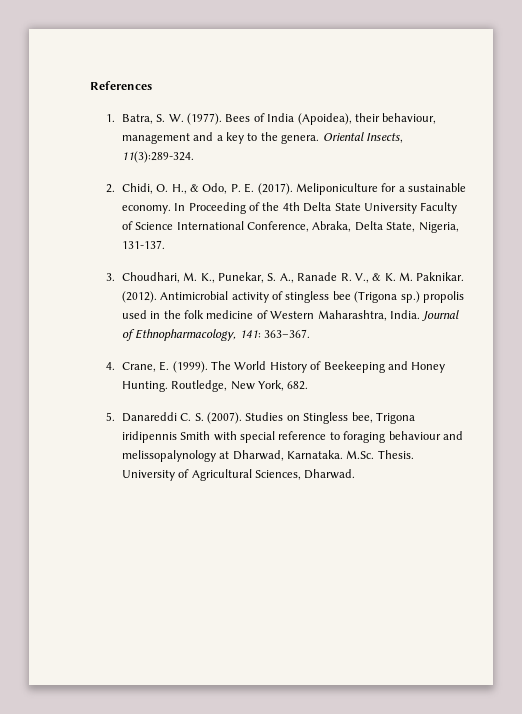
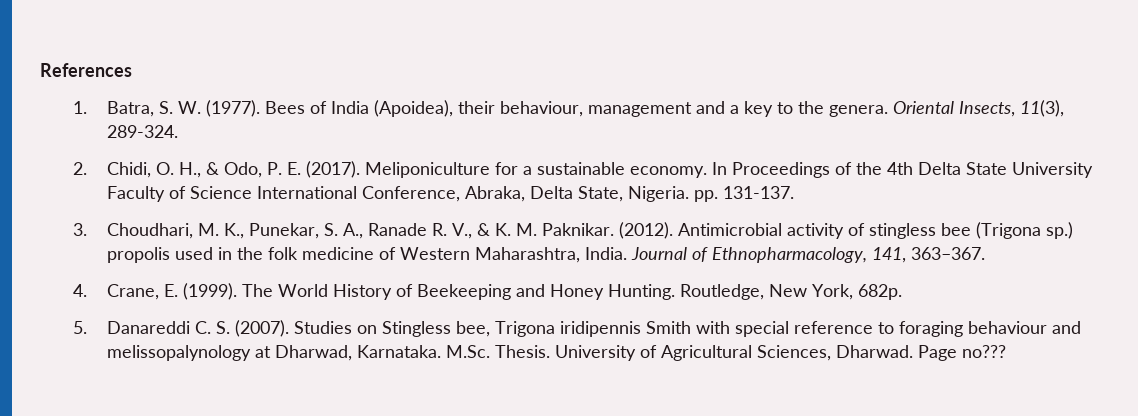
[121,151,194,163] 11(3):289-324. -> [1019,100,1064,117] [106,125,178,138] 11(3), 289-324.
[188,202,246,214] Proceeding -> [731,162,830,178] Proceedings
[418,222,459,233] Nigeria, -> [627,186,718,202] Nigeria. pp.
[239,330,261,338] 141: -> [871,247,906,263] 141,
[287,381,309,390] 682. -> [857,284,902,300] 682p.
(356, 474) none -> [917,345,1006,361] Page no???

